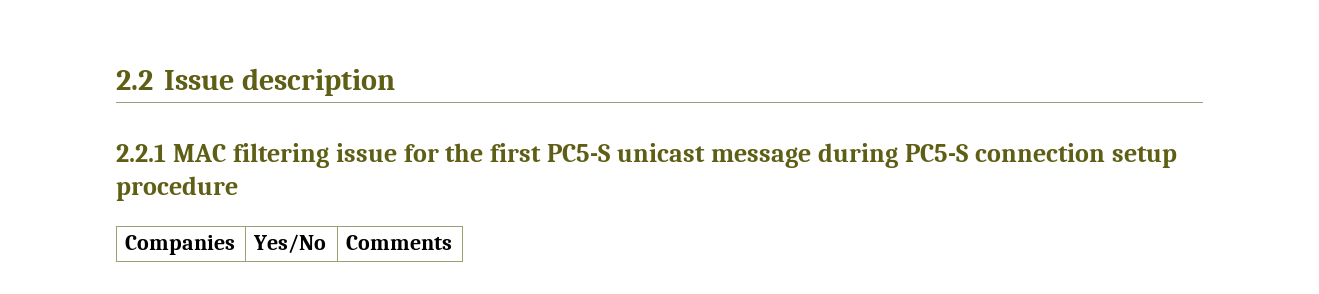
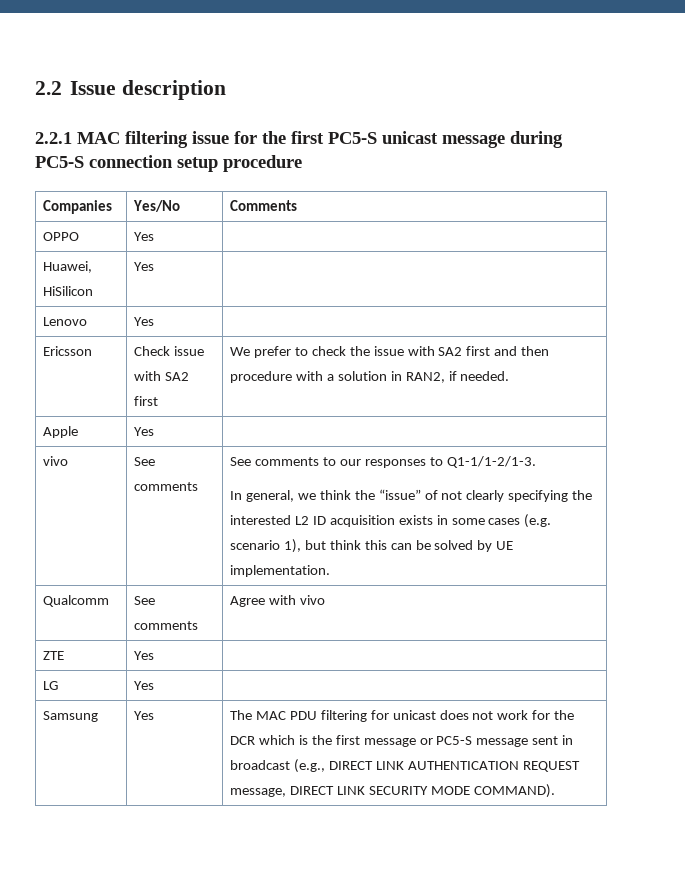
(453, 242) none -> [43,232,80,241] [134,232,155,241] [43,261,93,273] [43,286,94,296] [134,262,155,271] [43,317,88,326] [134,317,155,326] [43,346,93,356] [134,346,204,356] [134,371,189,381] [134,396,159,406] [230,346,550,358] [230,371,510,383] [43,426,79,438] [134,427,155,436] [43,456,69,466] [134,457,156,466] [134,482,199,491] [230,456,536,468] [230,489,593,502] [230,514,552,528] [230,539,514,553] [230,565,331,577] [43,595,110,607] [134,596,156,605] [134,621,199,630] [230,595,325,607] [43,651,65,660] [134,651,155,660] [43,681,59,690] [134,681,155,690] [43,711,99,722] [134,711,155,720] [230,710,575,722] [230,735,574,747] [230,759,580,773] [230,784,555,798] // OPPO | Yes | // Huawei, HiSilicon | Yes | // Lenovo | Yes | // Ericsson | Check issue with SA2 first | We prefer to check the issue with SA2 first and then procedure with a solution in RAN2, if needed. // Apple | Yes | // vivo | See comments | See comments to our responses to Q1-1/1-2/1-3. // In general, we think the “issue” of not clearly specifying the interested L2 ID acquisition exists in some cases (e.g. scenario 1), but think this can be solved by UE implementation. // Qualcomm | See comments | Agree with vivo // ZTE | Yes | // LG | Yes | // Samsung | Yes | The MAC PDU filtering for unicast does not work for the DCR which is the first message or PC5-S message sent in broadcast (e.g., DIRECT LINK AUTHENTICATION REQUEST message, DIRECT LINK SECURITY MODE COMMAND).

